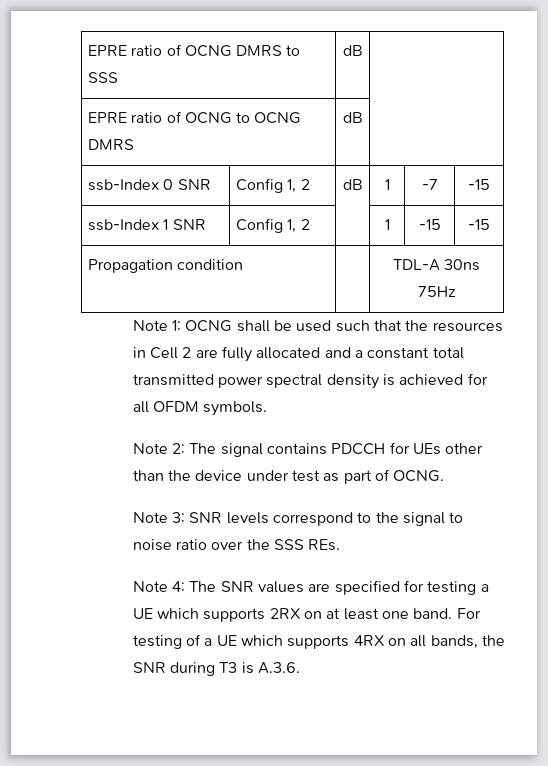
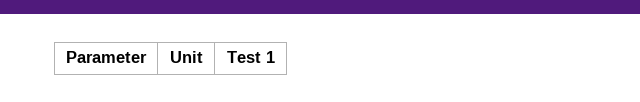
[87,44,301,57] [87,72,118,83] [342,45,363,56] [87,111,302,124] [87,139,134,150] [342,112,363,123] [87,179,211,191] [235,178,310,193] [342,179,363,190] [384,179,390,190] [421,179,438,190] [468,179,490,190] [87,219,206,231] [235,218,310,233] [384,219,390,230] [418,219,441,230] [468,219,490,230] [87,259,244,273] [392,259,481,271] [418,286,456,297] [132,320,503,332] [132,346,464,362] [132,373,488,389] [132,401,268,416] [132,442,484,457] [132,469,445,484] [132,512,464,526] [132,539,341,551] [132,580,489,595] [132,608,481,622] [132,634,505,649] [132,662,300,676] EPRE ratio of OCNG DMRS to SSS | dB | // EPRE ratio of OCNG to OCNG DMRS | dB | // ssb-Index 0 SNR | Config 1, 2 | dB | 1 | -7 | -15 // ssb-Index 1 SNR | Config 1, 2 | | 1 | -15 | -15 // Propagation condition | | TDL-A 30ns 75Hz // Note 1: OCNG shall be used such that the resources in Cell 2 are fully allocated and a constant total transmitted power spectral density is achieved for all OFDM symbols. // Note 2: The signal contains PDCCH for UEs other than the device under test as part of OCNG. // Note 3: SNR levels correspond to the signal to noise ratio over the SSS REs. // Note 4: The SNR values are specified for testing a UE which supports 2RX on at least one band. For testing of a UE which supports 4RX on all bands, the SNR during T3 is A.3.6. -> [66,51,147,63] [169,51,203,63] [226,51,275,63] Parameter | Unit | Test 1

